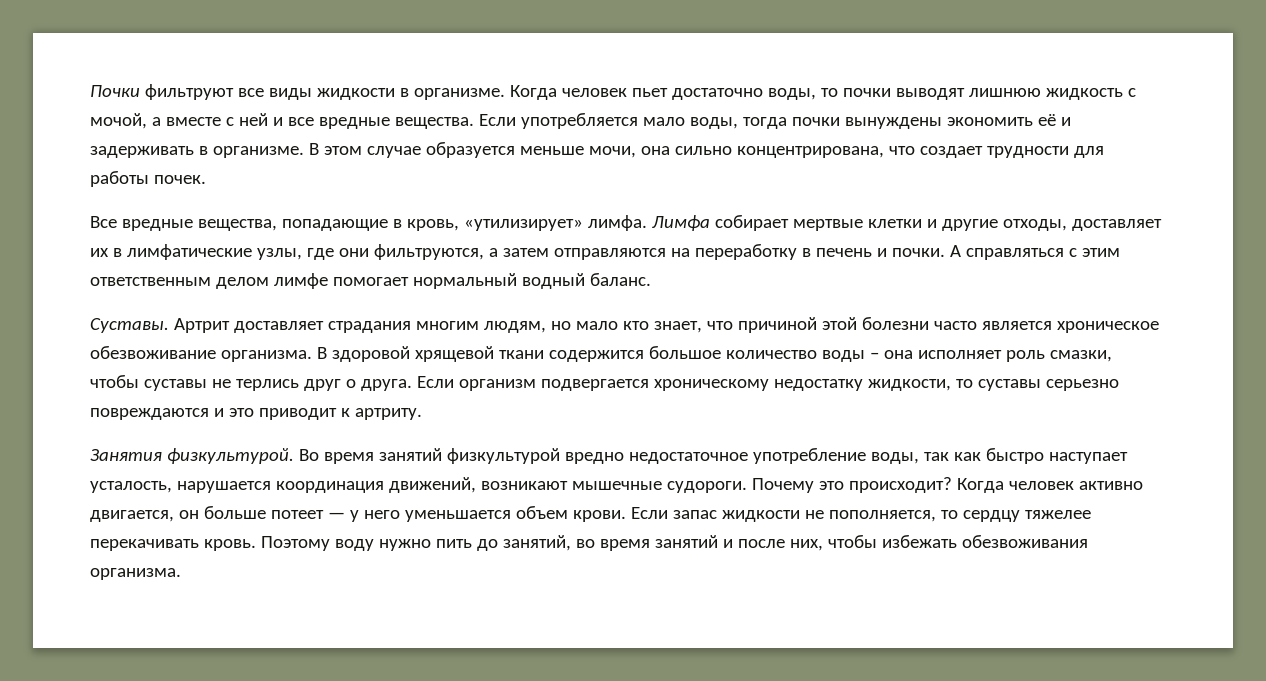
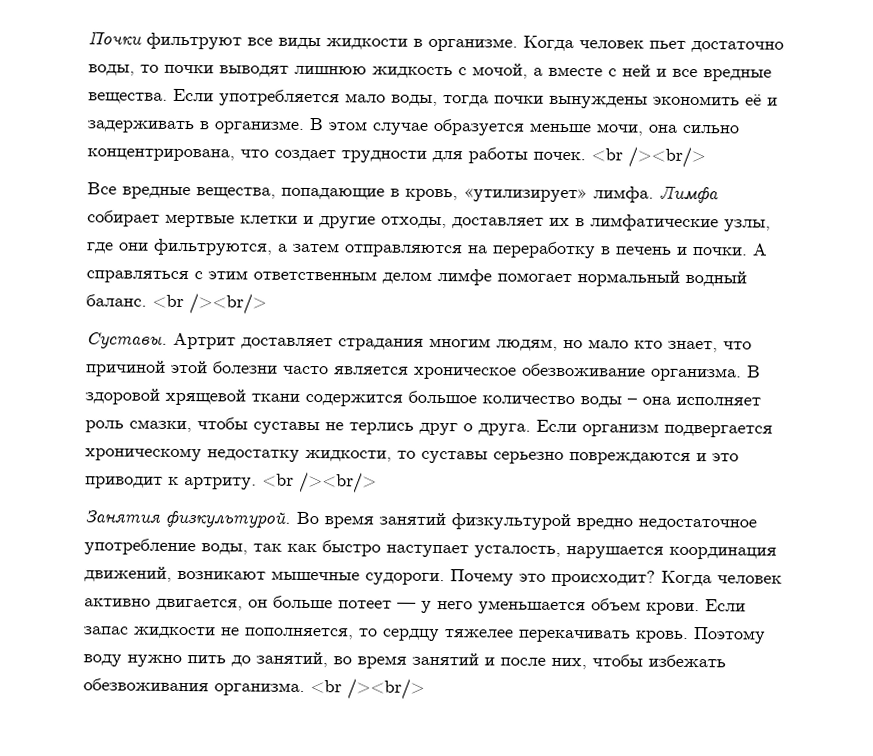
(206, 179) none -> [591,146,706,169] <br /><br/>
(651, 279) none -> [152,293,267,315] <br /><br/>
(422, 414) none -> [262,471,377,494] <br /><br/>
(181, 574) none -> [310,678,425,700] <br /><br/>

